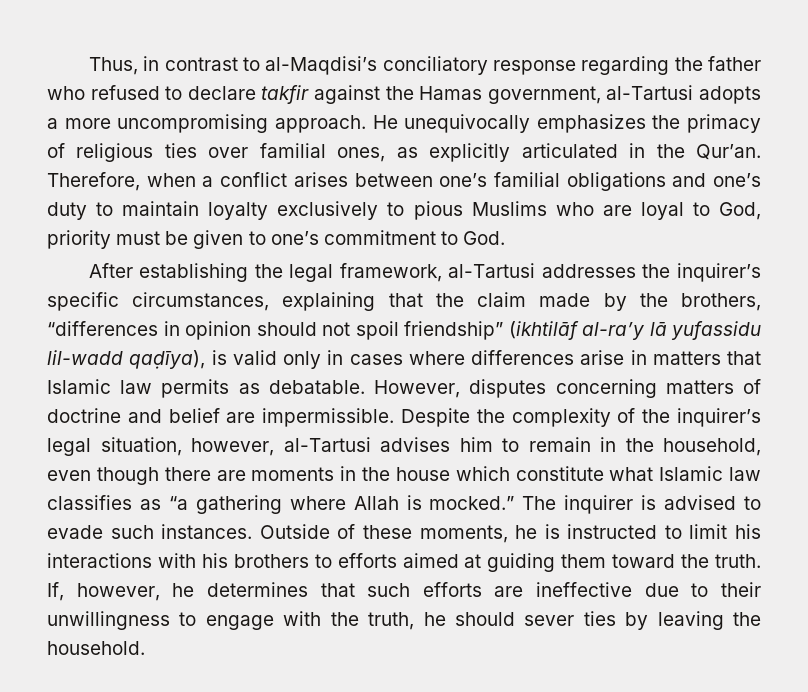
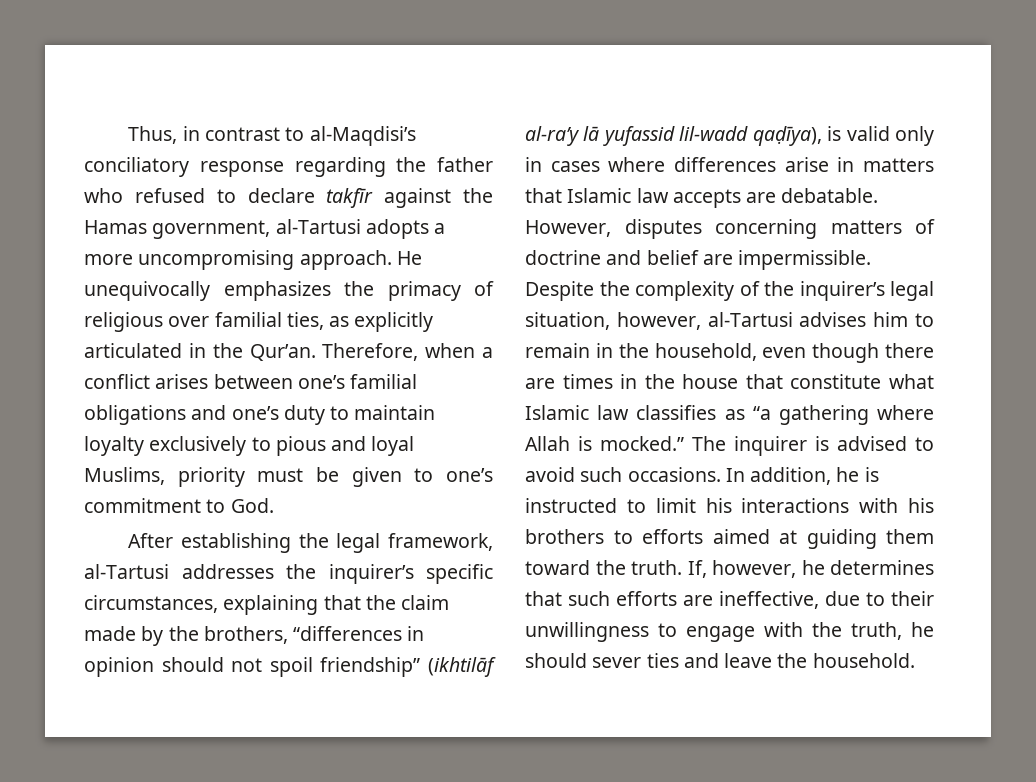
[261,85,310,104] takfir -> [326,188,374,208] takfīr
[164,143,197,158] ties -> (163, 322) none
[337,147,386,162] ones, -> [286,312,324,330] ties,
[471,201,762,220] Muslims who are loyal to God, -> [331,436,415,456] [84,467,165,485] and loyal Muslims,
[671,321,761,340] yufassidu -> [602,126,675,146] yufassid
[161,379,260,398] permits as -> [672,189,777,208] accepts are
[251,467,335,481] moments -> [562,374,613,389] times
[455,466,510,481] which -> [745,374,783,389] that
[47,524,508,543] evade such instances. Outside of these moments, -> [525,467,832,485] avoid such occasions. In addition,
[536,582,633,597] ineffective -> [719,591,819,609] ineffective,
[625,611,724,630] by leaving -> [683,653,773,668] and leave

